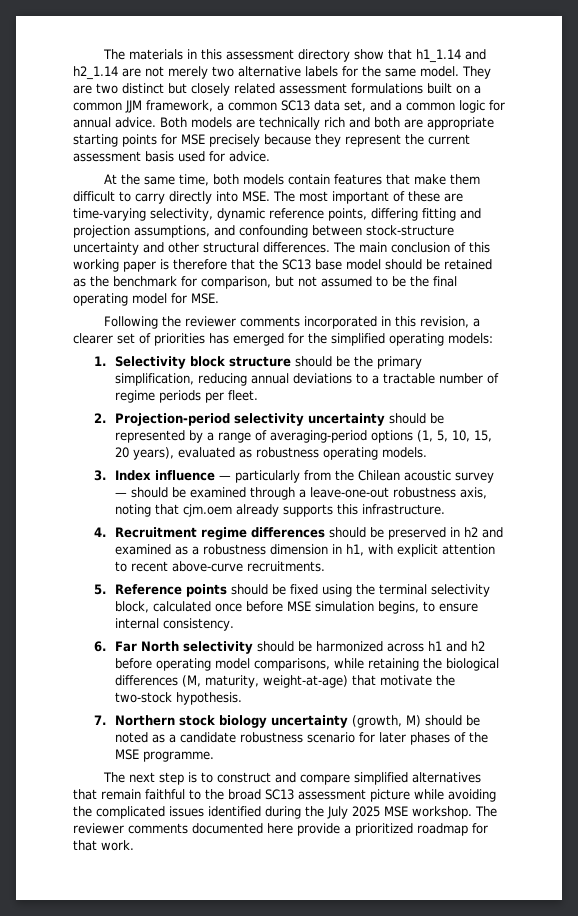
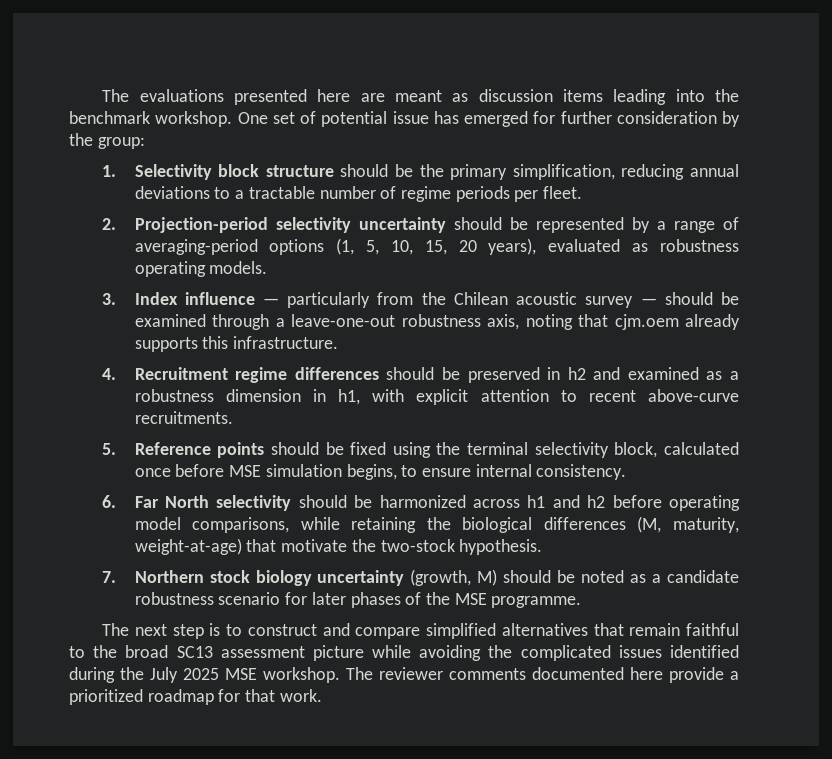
[102,49,486,63] [73,66,491,80] [73,83,481,96] [73,100,505,113] [73,117,494,130] [73,134,470,147] [73,151,270,162] [103,174,480,186] [73,191,463,204] [73,208,481,221] [73,225,454,238] [73,242,490,255] [73,259,492,272] [73,276,457,289] [73,293,219,306] [103,316,480,329] [73,333,493,346] The materials in this assessment directory show that h1_1.14 and h2_1.14 are not merely two alternative labels for the same model. They are two distinct but closely related assessment formulations built on a common JJM framework, a common SC13 data set, and a common logic for annual advice. Both models are technically rich and both are appropriate starting points for MSE precisely because they represent the current assessment basis used for advice. // At the same time, both models contain features that make them difficult to carry directly into MSE. The most important of these are time-varying selectivity, dynamic reference points, differing fitting and projection assumptions, and confounding between stock-structure uncertainty and other structural differences. The main conclusion of this working paper is therefore that the SC13 base model should be retained as the benchmark for comparison, but not assumed to be the final operating model for MSE. // Following the reviewer comments incorporated in this revision, a clearer set of priorities has emerged for the simplified operating models: -> [102,89,739,105] [69,111,740,127] [69,133,145,149] The evaluations presented here are meant as discussion items leading into the benchmark workshop. One set of potential issue has emerged for further consideration by the group:

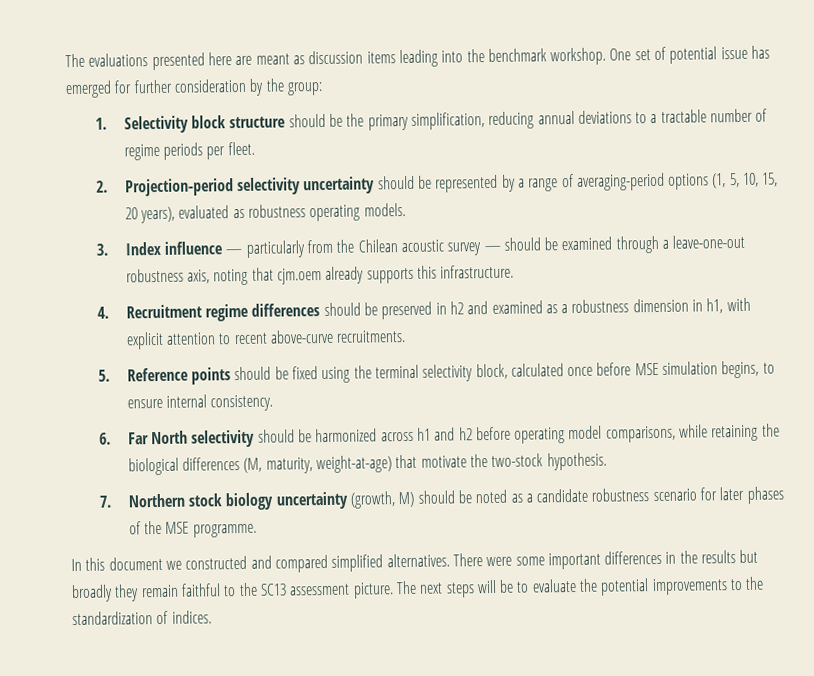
[102,623,624,639] The next step is to construct and compare simplified alternatives that -> [71,549,759,573] [71,584,140,603] In this document we constructed and compared simplified alternatives. There were some important differences in the results but broadly they
[125,645,169,658] broad -> (258, 589) none
[312,645,739,661] [69,667,739,683] [69,689,322,705] picture while avoiding the complicated issues identified during the July 2025 MSE workshop. The reviewer comments documented here provide a prioritized roadmap for that work. -> [352,576,765,599] [72,610,212,626] picture. The next steps will be to evaluate the potential improvements to the standardization of indices.

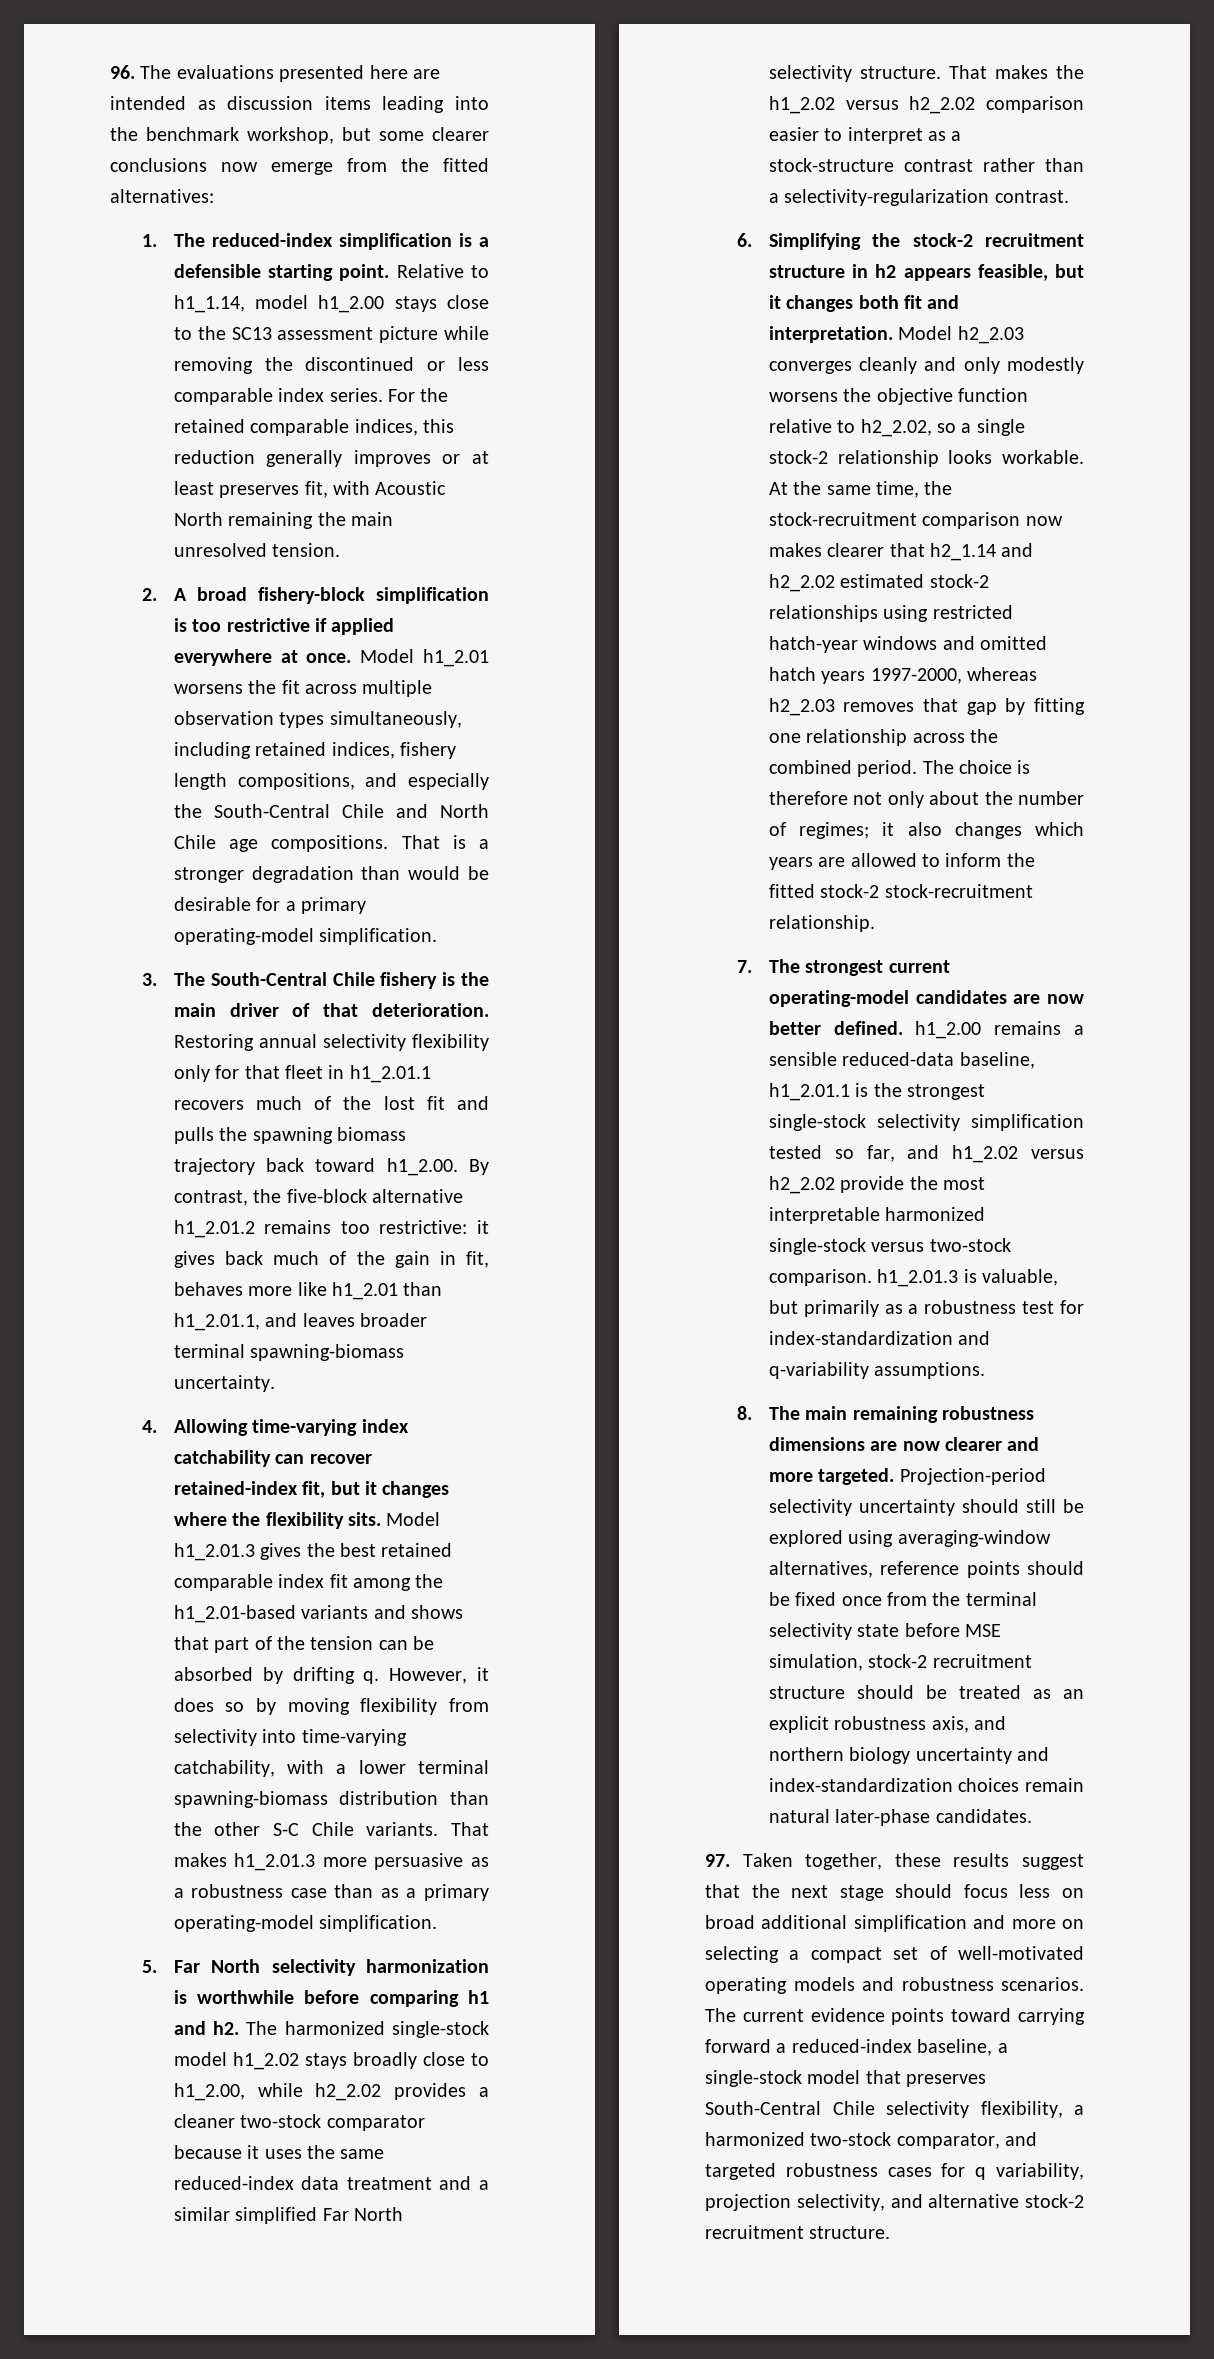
(65, 60) none -> [110,65,135,79] 96.
[255,53,290,65] meant -> [110,96,186,110] intended
[550,45,771,66] [65,78,323,99] [94,108,768,134] [123,141,255,161] [95,172,779,197] [124,203,406,224] [95,234,746,258] [125,264,515,286] [96,297,751,322] [125,329,407,350] [97,360,775,385] [126,394,274,412] [98,423,780,448] [127,452,607,476] [98,486,785,511] [128,520,257,538] [71,549,759,573] [71,576,765,603] [72,610,212,626] workshop. One set of potential issue has emerged for further consideration by the group: // 1. Selectivity block structure should be the primary simplification, reducing annual deviations to a tractable number of regime periods per fleet. // 2. Projection-period selectivity uncertainty should be represented by a range of averaging-period options (1, 5, 10, 15, 20 years), evaluated as robustness operating models. // 3. Index influence — particularly from the Chilean acoustic survey — should be examined through a leave-one-out robustness axis, noting that cjm.oem already supports this infrastructure. // 4. Recruitment regime differences should be preserved in h2 and examined as a robustness dimension in h1, with explicit attention to recent above-curve recruitments. // 5. Reference points should be fixed using the terminal selectivity block, calculated once before MSE simulation begins, to ensure internal consistency. // 6. Far North selectivity should be harmonized across h1 and h2 before operating model comparisons, while retaining the biological differences (M, maturity, weight-at-age) that motivate the two-stock hypothesis. // 7. Northern stock biology uncertainty (growth, M) should be noted as a candidate robustness scenario for later phases of the MSE programme. // In this document we constructed and compared simplified alternatives. There were some important differences in the results but broadly they remain faithful to the SC13 assessment picture. The next steps will be to evaluate the potential improvements to the standardization of indices. -> [247,127,489,144] [110,158,489,175] [110,189,214,203] [141,233,489,250] [173,264,489,281] [173,295,489,313] [173,326,490,343] [173,357,489,374] [173,388,449,405] [173,419,455,436] [173,450,489,467] [173,481,447,498] [173,512,394,529] [173,543,341,557] [141,587,490,604] [173,618,395,635] [173,649,489,667] [173,680,433,697] [173,711,462,728] [173,742,457,759] [173,773,489,790] [173,804,489,818] [173,835,489,852] [173,866,489,883] [173,897,367,914] [173,928,438,945] [141,972,490,989] [173,1003,489,1017] [173,1034,490,1051] [173,1065,431,1083] [173,1096,489,1110] [173,1127,407,1144] [173,1158,489,1176] [173,1189,464,1206] [173,1220,489,1238] [173,1251,490,1268] [173,1282,443,1300] [173,1313,428,1331] [173,1344,405,1361] [173,1375,275,1392] [141,1419,409,1436] [173,1450,372,1467] [173,1481,450,1498] [173,1512,441,1529] [173,1543,453,1561] [173,1574,444,1591] [173,1605,464,1623] [173,1636,435,1653] [173,1667,490,1684] [173,1698,489,1715] [173,1729,407,1746] [173,1760,489,1777] [173,1791,490,1808] [173,1822,489,1836] [173,1853,489,1871] [173,1884,490,1901] [173,1915,438,1932] [141,1959,490,1976] [173,1990,489,2007] [173,2021,489,2038] [173,2052,490,2070] [173,2083,489,2101] [173,2114,425,2131] [173,2145,385,2159] [173,2176,489,2190] [173,2207,404,2224] [768,65,1084,82] [768,96,1084,114] [768,127,962,144] [768,158,1084,172] [768,189,1069,206] [736,233,1084,250] [768,264,1084,281] [768,295,960,312] [768,326,1024,344] [768,357,1084,374] [768,388,1029,405] [768,419,1025,437] [768,450,1084,467] [768,481,953,498] [768,512,1063,529] [768,543,1034,561] [768,574,989,592] [768,605,1013,622] [768,636,1048,653] [768,667,1038,684] [768,698,1085,716] [768,729,999,746] [768,760,1031,777] [768,791,1084,808] [768,822,1084,839] [768,853,1035,870] [768,884,1033,898] [768,915,875,932] [736,959,950,976] [768,990,1084,1007] [768,1021,1084,1039] [768,1052,1035,1069] [768,1083,986,1101] [768,1114,1084,1131] [768,1145,1084,1163] [768,1176,986,1194] [768,1207,986,1224] [768,1238,1011,1255] [768,1269,1059,1287] [768,1300,1084,1317] [768,1331,991,1345] [768,1362,986,1379] [736,1406,1035,1423] [768,1437,1040,1451] [768,1468,1046,1485] [768,1499,1084,1516] [768,1530,1051,1547] [768,1561,1084,1578] [768,1592,1037,1606] [768,1623,1002,1640] [768,1654,1032,1671] [768,1685,1084,1699] [768,1716,1007,1733] [768,1747,1050,1764] [768,1778,1084,1792] [768,1809,1032,1826] [705,1853,1084,1870] [705,1884,1084,1901] [705,1915,1084,1932] [705,1946,1084,1963] [705,1977,1084,1994] [705,2008,1085,2025] [705,2039,1008,2056] [705,2070,987,2087] [705,2101,1084,2118] [705,2132,1038,2149] [705,2163,1084,2180] [705,2194,1084,2211] [705,2225,891,2239] workshop, but some clearer conclusions now emerge from the fitted alternatives: // 1. The reduced-index simplification is a defensible starting point. Relative to h1_1.14, model h1_2.00 stays close to the SC13 assessment picture while removing the discontinued or less comparable index series. For the retained comparable indices, this reduction generally improves or at least preserves fit, with Acoustic North remaining the main unresolved tension. // 2. A broad fishery-block simplification is too restrictive if applied everywhere at once. Model h1_2.01 worsens the fit across multiple observation types simultaneously, including retained indices, fishery length compositions, and especially the South-Central Chile and North Chile age compositions. That is a stronger degradation than would be desirable for a primary operating-model simplification. // 3. The South-Central Chile fishery is the main driver of that deterioration. Restoring annual selectivity flexibility only for that fleet in h1_2.01.1 recovers much of the lost fit and pulls the spawning biomass trajectory back toward h1_2.00. By contrast, the five-block alternative h1_2.01.2 remains too restrictive: it gives back much of the gain in fit, behaves more like h1_2.01 than h1_2.01.1, and leaves broader terminal spawning-biomass uncertainty. // 4. Allowing time-varying index catchability can recover retained-index fit, but it changes where the flexibility sits. Model h1_2.01.3 gives the best retained comparable index fit among the h1_2.01-based variants and shows that part of the tension can be absorbed by drifting q. However, it does so by moving flexibility from selectivity into time-varying catchability, with a lower terminal spawning-biomass distribution than the other S-C Chile variants. That makes h1_2.01.3 more persuasive as a robustness case than as a primary operating-model simplification. // 5. Far North selectivity harmonization is worthwhile before comparing h1 and h2. The harmonized single-stock model h1_2.02 stays broadly close to h1_2.00, while h2_2.02 provides a cleaner two-stock comparator because it uses the same reduced-index data treatment and a similar simplified Far North selectivity structure. That makes the h1_2.02 versus h2_2.02 comparison easier to interpret as a stock-structure contrast rather than a selectivity-regularization contrast. // 6. Simplifying the stock-2 recruitment structure in h2 appears feasible, but it changes both fit and interpretation. Model h2_2.03 converges cleanly and only modestly worsens the objective function relative to h2_2.02, so a single stock-2 relationship looks workable. At the same time, the stock-recruitment comparison now makes clearer that h2_1.14 and h2_2.02 estimated stock-2 relationships using restricted hatch-year windows and omitted hatch years 1997-2000, whereas h2_2.03 removes that gap by fitting one relationship across the combined period. The choice is therefore not only about the number of regimes; it also changes which years are allowed to inform the fitted stock-2 stock-recruitment relationship. // 7. The strongest current operating-model candidates are now better defined. h1_2.00 remains a sensible reduced-data baseline, h1_2.01.1 is the strongest single-stock selectivity simplification tested so far, and h1_2.02 versus h2_2.02 provide the most interpretable harmonized single-stock versus two-stock comparison. h1_2.01.3 is valuable, but primarily as a robustness test for index-standardization and q-variability assumptions. // 8. The main remaining robustness dimensions are now clearer and more targeted. Projection-period selectivity uncertainty should still be explored using averaging-window alternatives, reference points should be fixed once from the terminal selectivity state before MSE simulation, stock-2 recruitment structure should be treated as an explicit robustness axis, and northern biology uncertainty and index-standardization choices remain natural later-phase candidates. // 97. Taken together, these results suggest that the next stage should focus less on broad additional simplification and more on selecting a compact set of well-motivated operating models and robustness scenarios. The current evidence points toward carrying forward a reduced-index baseline, a single-stock model that preserves South-Central Chile selectivity flexibility, a harmonized two-stock comparator, and targeted robustness cases for q variability, projection selectivity, and alternative stock-2 recruitment structure.

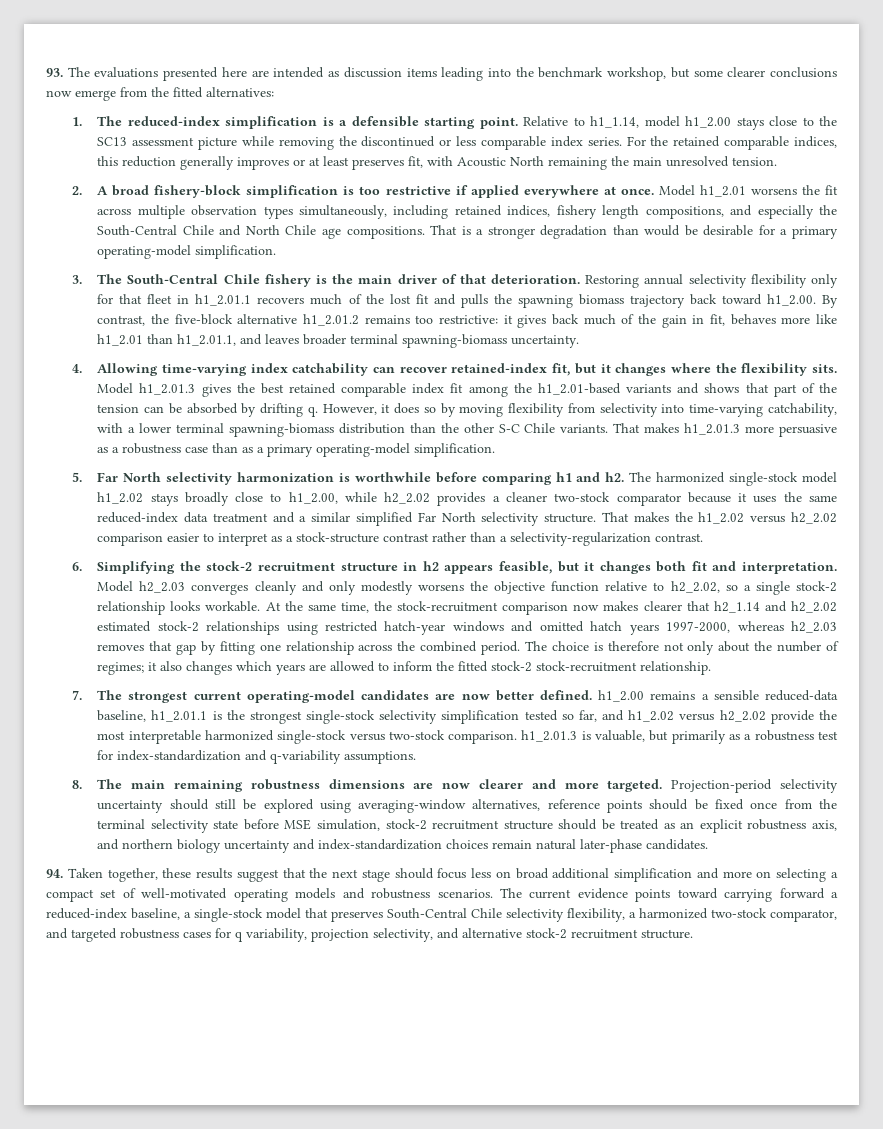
[110,65,135,79] 96. -> [46,68,63,77] 93.
[705,1854,730,1867] 97. -> [46,869,63,878] 94.

